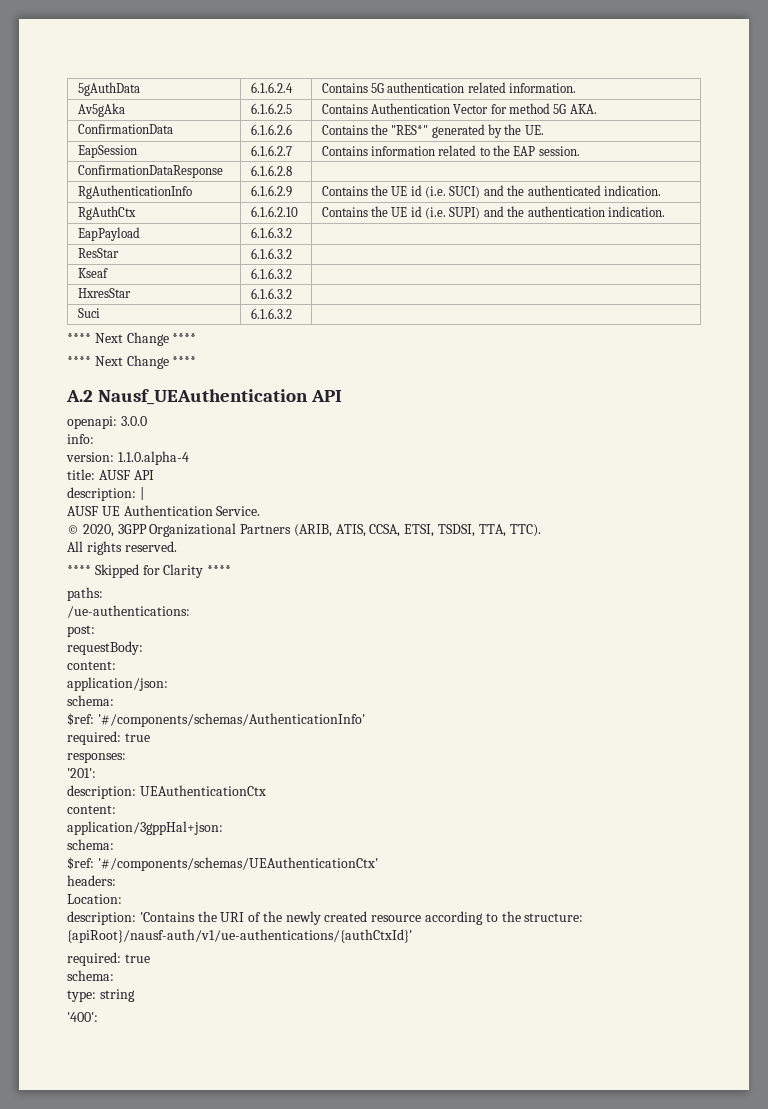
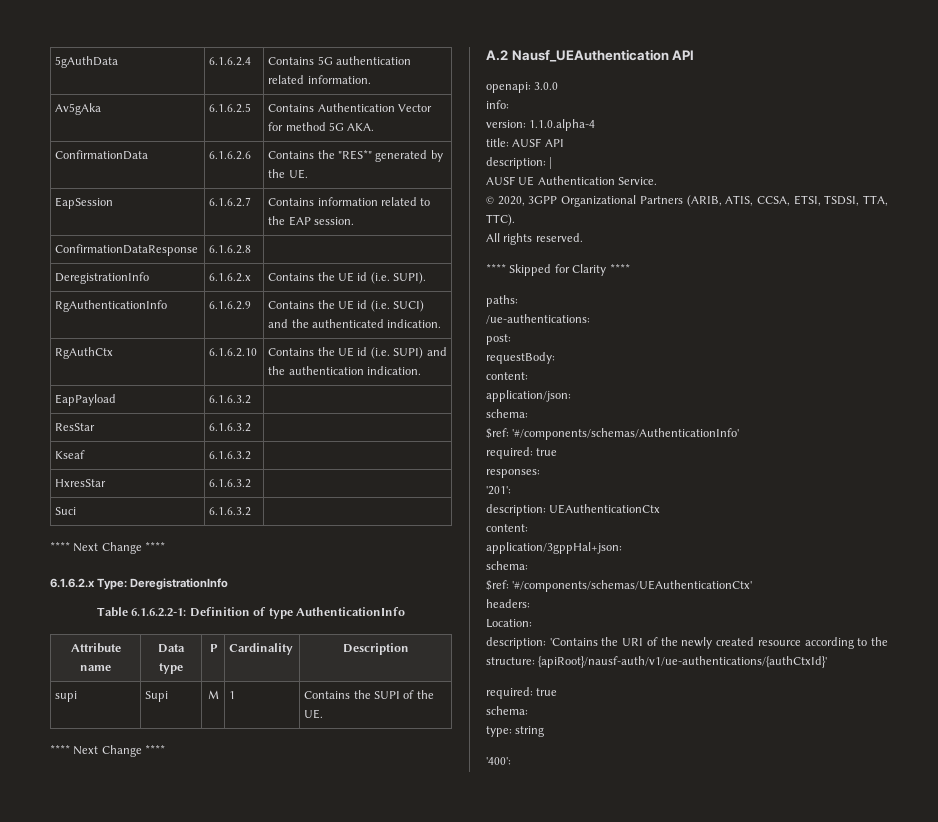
(292, 170) none -> [55,272,150,284] [209,273,252,282] [268,272,427,284] // DeregistrationInfo | 6.1.6.2.x | Contains the UE id (i.e. SUPI).
(197, 338) none -> [50,578,229,590] [97,607,405,619] [70,643,121,653] [80,665,111,671] [158,644,185,653] [159,663,183,674] [209,644,218,652] [229,643,294,655] [342,643,409,655] [55,691,78,702] [145,691,169,702] [207,690,219,699] [229,691,236,699] [304,690,434,699] [304,709,324,719] // 6.1.6.2.x Type: DeregistrationInfo // Table 6.1.6.2.2-1: Definition of type AuthenticationInfo // Attribute name | Data type | P | Cardinality | Description // supi | Supi | M | 1 | Contains the SUPI of the UE.

